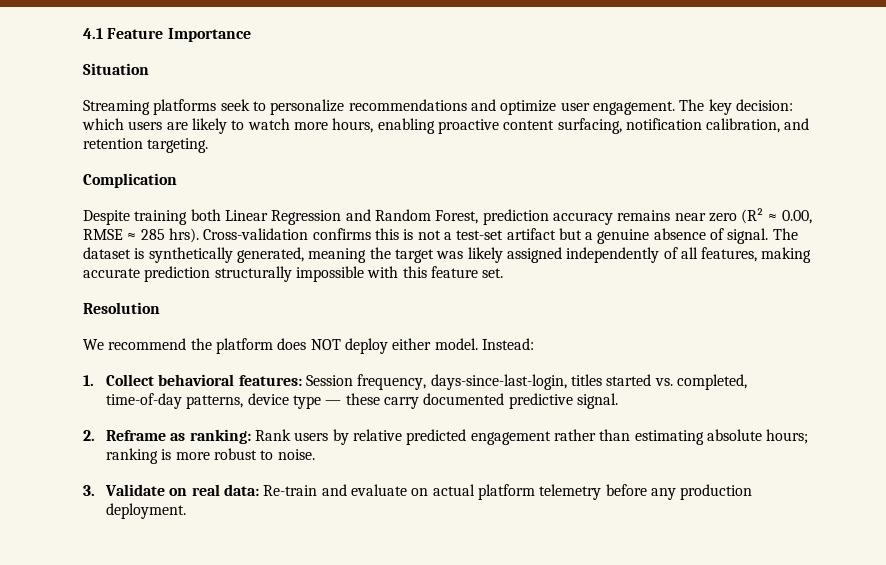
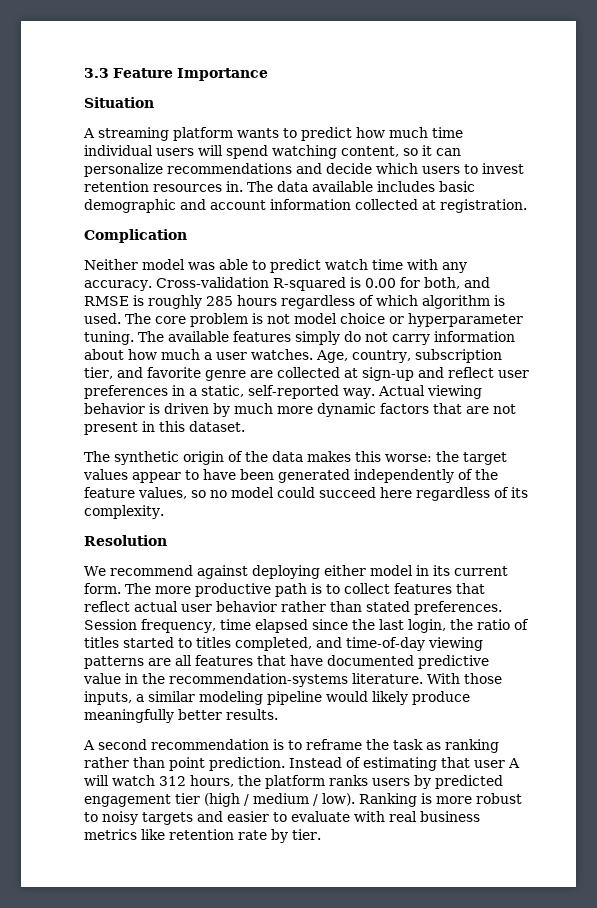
[83,28,103,39] 4.1 -> [84,68,109,78] 3.3
[83,99,793,115] [82,118,810,134] [83,138,209,153] [83,173,177,188] [83,208,812,225] [83,228,798,244] [83,247,812,263] [83,266,504,282] [83,302,160,314] [83,338,534,354] [83,374,747,390] [106,393,618,409] [83,429,292,444] Streaming platforms seek to personalize recommendations and optimize user engagement. The key decision: which users are likely to watch more hours, enabling proactive content surfacing, notification calibration, and retention targeting. // Complication // Despite training both Linear Regression and Random Forest, prediction accuracy remains near zero (R² ≈ 0.00, RMSE ≈ 285 hrs). Cross-validation confirms this is not a test-set artifact but a genuine absence of signal. The dataset is synthetically generated, meaning the target was likely assigned independently of all features, making accurate prediction structurally impossible with this feature set. // Resolution // We recommend the platform does NOT deploy either model. Instead: // 1. Collect behavioral features: Session frequency, days-since-last-login, titles started vs. completed, time-of-day patterns, device type — these carry documented predictive signal. // 2. Reframe as ranking: Rank -> [83,127,463,141] [84,145,461,159] [84,163,524,177] [84,181,475,192] [84,199,527,213] [84,229,187,243] [84,259,467,273] [84,277,490,291] [84,295,505,309] [84,313,523,327] [84,331,515,345] [84,349,502,363] [84,367,529,381] [84,385,482,399] [84,403,516,417] [84,421,245,435] [84,451,507,465] [83,469,498,483] [84,487,528,501] [84,505,164,519] [84,535,167,546] [84,565,508,579] [84,583,485,597] [84,601,502,615] [84,619,529,633] [84,637,483,651] [84,655,489,669] [83,673,502,687] [84,691,470,705] [84,709,278,723] [83,739,499,753] [84,757,520,771] [84,775,368,789] A streaming platform wants to predict how much time individual users will spend watching content, so it can personalize recommendations and decide which users to invest retention resources in. The data available includes basic demographic and account information collected at registration. // Complication // Neither model was able to predict watch time with any accuracy. Cross-validation R-squared is 0.00 for both, and RMSE is roughly 285 hours regardless of which algorithm is used. The core problem is not model choice or hyperparameter tuning. The available features simply do not carry information about how much a user watches. Age, country, subscription tier, and favorite genre are collected at sign-up and reflect user preferences in a static, self-reported way. Actual viewing behavior is driven by much more dynamic factors that are not present in this dataset. // The synthetic origin of the data makes this worse: the target values appear to have been generated independently of the feature values, so no model could succeed here regardless of its complexity. // Resolution // We recommend against deploying either model in its current form. The more productive path is to collect features that reflect actual user behavior rather than stated preferences. Session frequency, time elapsed since the last login, the ratio of titles started to titles completed, and time-of-day viewing patterns are all features that have documented predictive value in the recommendation-systems literature. With those inputs, a similar modeling pipeline would likely produce meaningfully better results. // A second recommendation is to reframe the task as ranking rather than point prediction. Instead of estimating that user A will watch 312 hours, the platform ranks
[352,429,402,441] relative -> (431, 782) none
[553,429,809,445] [106,448,315,464] [83,484,753,500] [106,503,187,519] rather than estimating absolute hours; ranking is more robust to noise. // 3. Validate on real data: Re-train and evaluate on actual platform telemetry before any production deployment. -> [175,793,522,807] [84,811,480,825] [84,829,321,843] tier (high / medium / low). Ranking is more robust to noisy targets and easier to evaluate with real business metrics like retention rate by tier.

